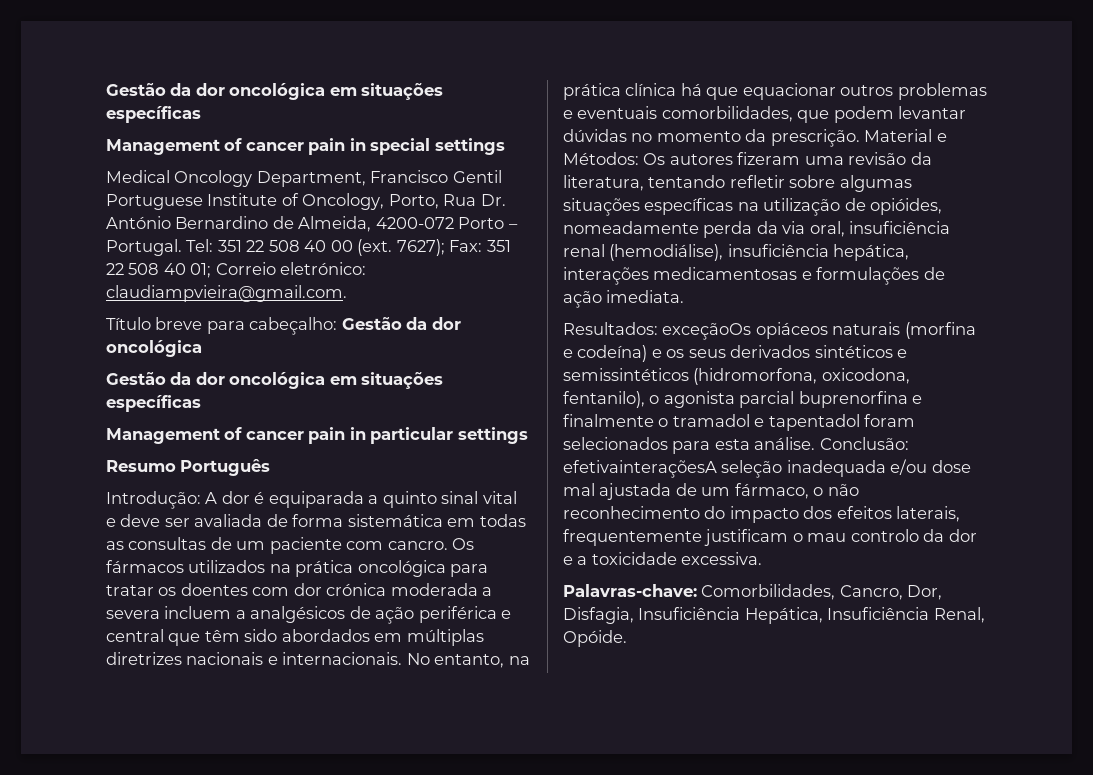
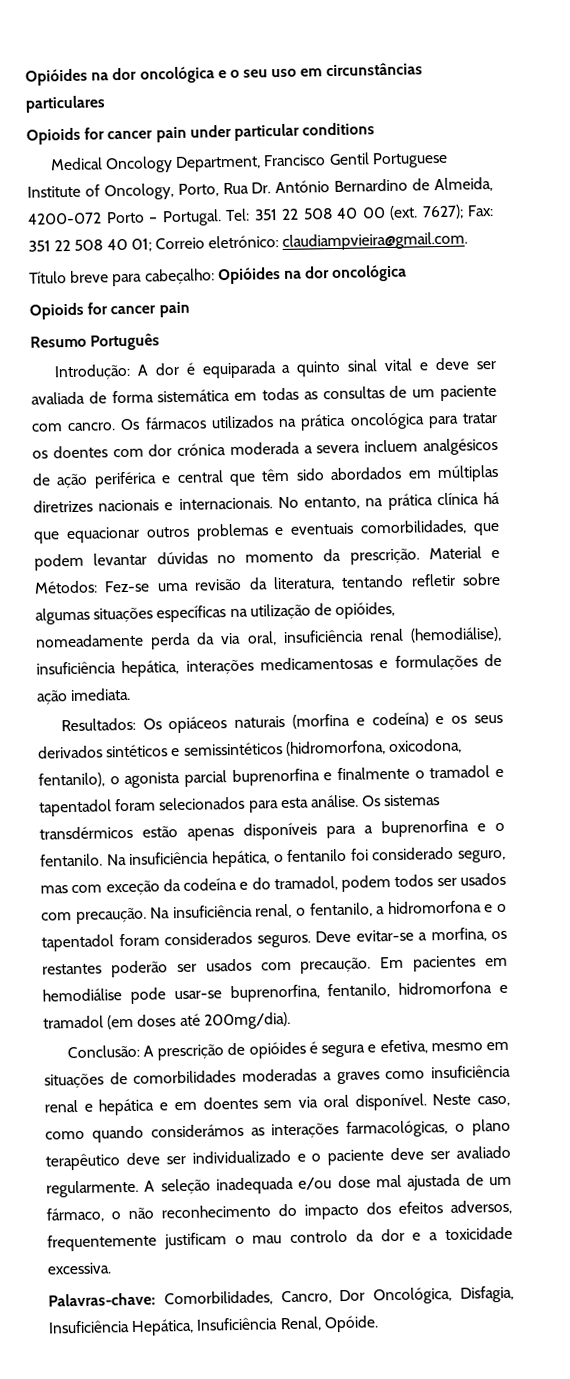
[106,83,444,100] [106,106,201,123] [106,138,505,155] Gestão da dor oncológica em situações específicas // Management of cancer pain in special settings -> [25,62,423,86] [25,95,106,113] [26,122,376,145] Opióides na dor oncológica e o seu uso em circunstâncias particulares // Opioids for cancer pain under particular conditions
[341,317,428,330] Gestão da -> [217,267,302,285] Opióides na
[106,372,444,389] [106,395,201,412] [106,427,528,444] Gestão da dor oncológica em situações específicas // Management of cancer pain in particular settings -> [29,301,190,320] Opioids for cancer pain
[235,610,246,619] a -> (419, 446) none
[643,152,801,165] Os autores fizeram -> [104,580,151,593] Fez-se
[662,323,752,340] exceçãoOs -> [142,718,162,730] Os
[819,437,909,450] [563,460,717,478] Conclusão: efetivainteraçõesA -> [362,794,441,807] [39,819,505,841] [40,846,506,868] [40,872,506,896] [41,900,508,924] [41,927,507,952] [42,955,508,978] [42,981,508,1004] [43,1011,291,1030] [66,1039,510,1061] [44,1064,511,1089] [44,1093,511,1116] [45,1118,511,1143] [45,1145,512,1171] [46,1179,156,1198] Os sistemas transdérmicos estão apenas disponíveis para a buprenorfina e o fentanilo. Na insuficiência hepática, o fentanilo foi considerado seguro, mas com exceção da codeína e do tramadol, podem todos ser usados com precaução. Na insuficiência renal, o fentanilo, a hidromorfona e o tapentadol foram considerados seguros. Deve evitar-se a morfina, os restantes poderão ser usados com precaução. Em pacientes em hemodiálise pode usar-se buprenorfina, fentanilo, hidromorfona e tramadol (em doses até 200mg/dia). // Conclusão: A prescrição de opióides é segura e efetiva, mesmo em situações de comorbilidades moderadas a graves como insuficiência renal e hepática e em doentes sem via oral disponível. Neste caso, como quando considerámos as interações farmacológicas, o plano terapêutico deve ser individualizado e o paciente deve ser avaliado regularmente. A
[896,506,961,522] laterais, -> [450,1199,512,1215] adversos,
[907,585,943,600] Dor, -> [339,1286,453,1305] Dor Oncológica,

